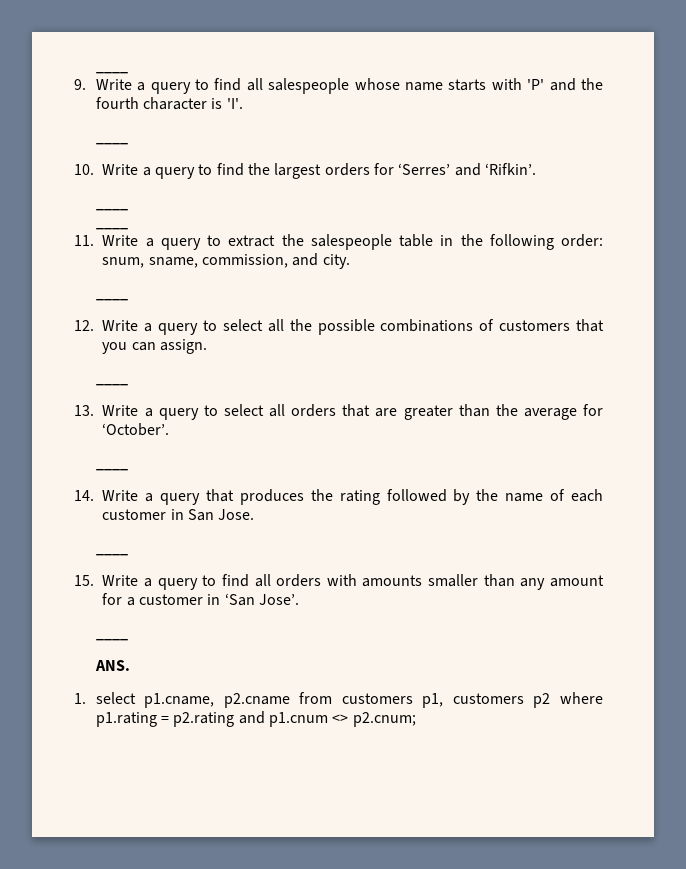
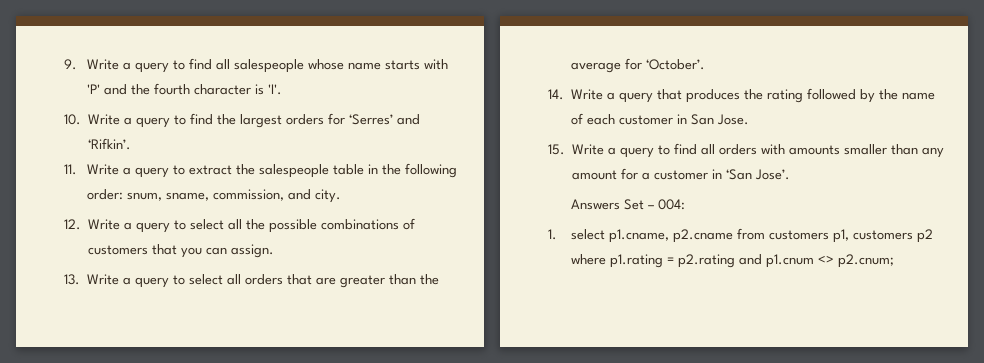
[95,71,128,74] ____ // -> (63, 64) none
[95,142,128,145] // ____ -> (283, 89) none
[95,208,128,211] [95,227,128,230] // ____ // ____ -> (131, 144) none
[95,298,128,301] // ____ -> (342, 196) none
[95,383,128,386] // ____ -> (274, 251) none
[95,468,128,471] // ____ -> (706, 64) none
[95,553,128,556] // ____ -> (750, 119) none
[95,638,128,641] [94,660,130,671] ____ // ANS. -> [571,199,686,210] Answers Set – 004:

